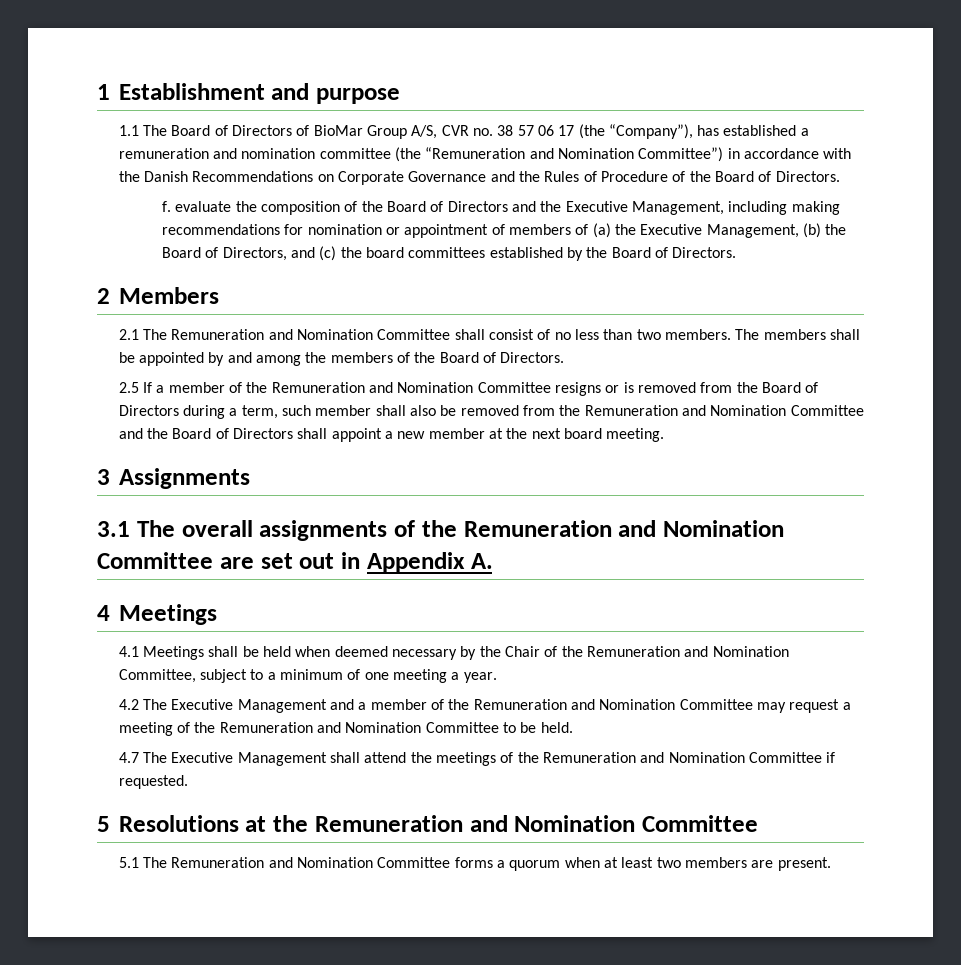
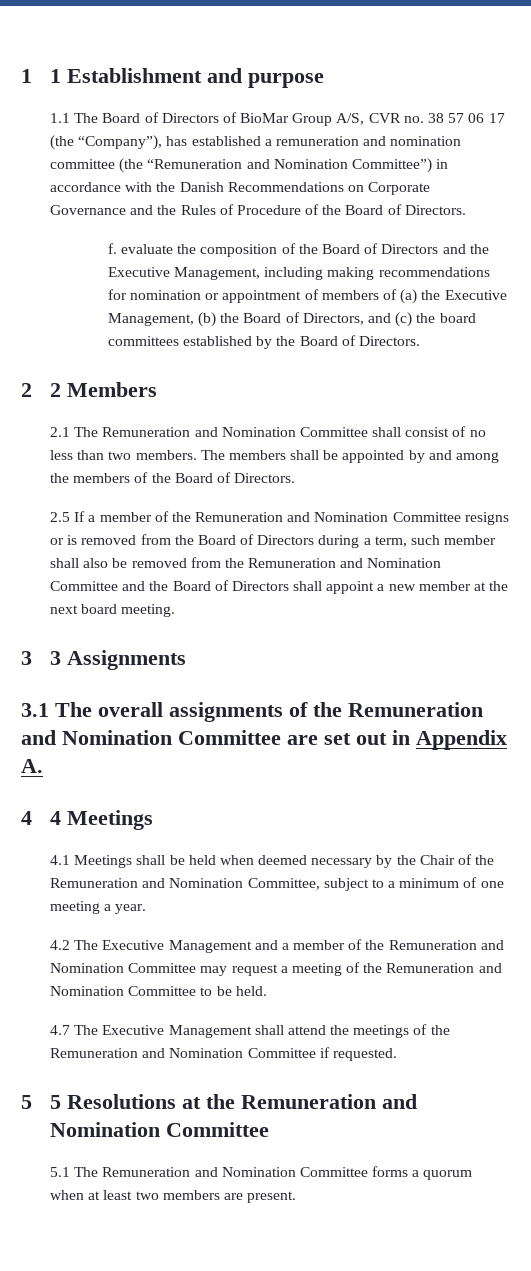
[97,84,110,100] 1 -> [21,69,61,83] 1 1
(110, 296) none -> [49,383,61,397] 2
(110, 477) none -> [49,651,61,665] 3
(110, 613) none -> [49,811,61,825] 4
(110, 824) none -> [49,1095,61,1109] 5

